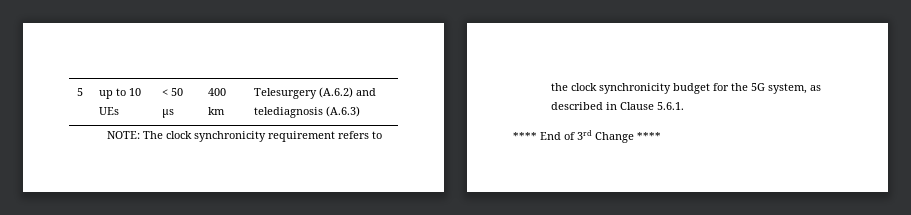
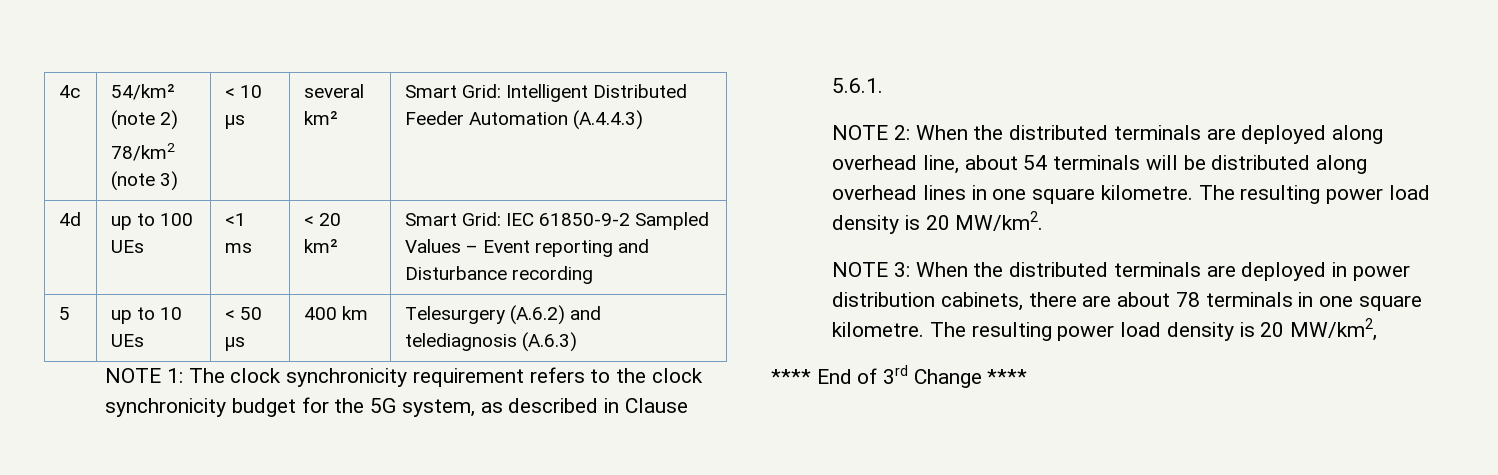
(76, 92) none -> [58,85,80,98] [110,84,175,100] [110,110,178,130] [110,143,175,161] [110,171,178,191] [224,85,262,98] [224,115,245,129] [303,84,364,98] [303,111,338,125] [404,84,688,102] [404,110,644,130] [58,212,81,226] [110,213,194,230] [110,240,144,253] [224,213,246,226] [224,243,252,253] [303,213,341,226] [303,239,338,253] [404,212,710,230] [404,239,650,257] [404,266,593,284] 4c | 54/km² (note 2) // 78/km2 (note 3) | < 10 µs | several km² | Smart Grid: Intelligent Distributed Feeder Automation (A.4.4.3) // 4d | up to 100 UEs | <1 ms | < 20 km² | Smart Grid: IEC 61850-9-2 Sampled Values – Event reporting and Disturbance recording //
[106,131,140,139] NOTE: -> [105,368,184,383] NOTE 1:
(684, 106) none -> [832,125,1383,144] [832,155,1367,174] [832,185,1430,204] [832,211,1044,234] [832,262,1410,281] [832,292,1422,311] [832,318,1377,341] // NOTE 2: When the distributed terminals are deployed along overhead line, about 54 terminals will be distributed along overhead lines in one square kilometre. The resulting power load density is 20 MW/km2. // NOTE 3: When the distributed terminals are deployed in power distribution cabinets, there are about 78 terminals in one square kilometre. The resulting power load density is 20 MW/km2,

